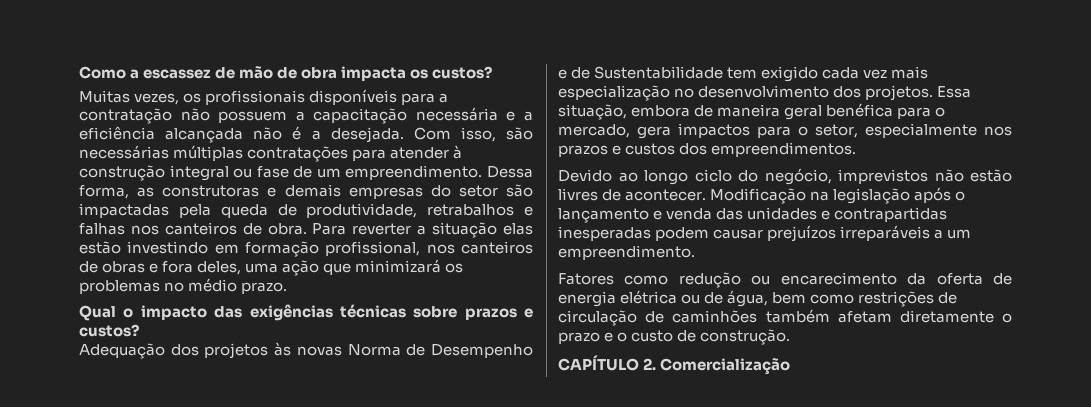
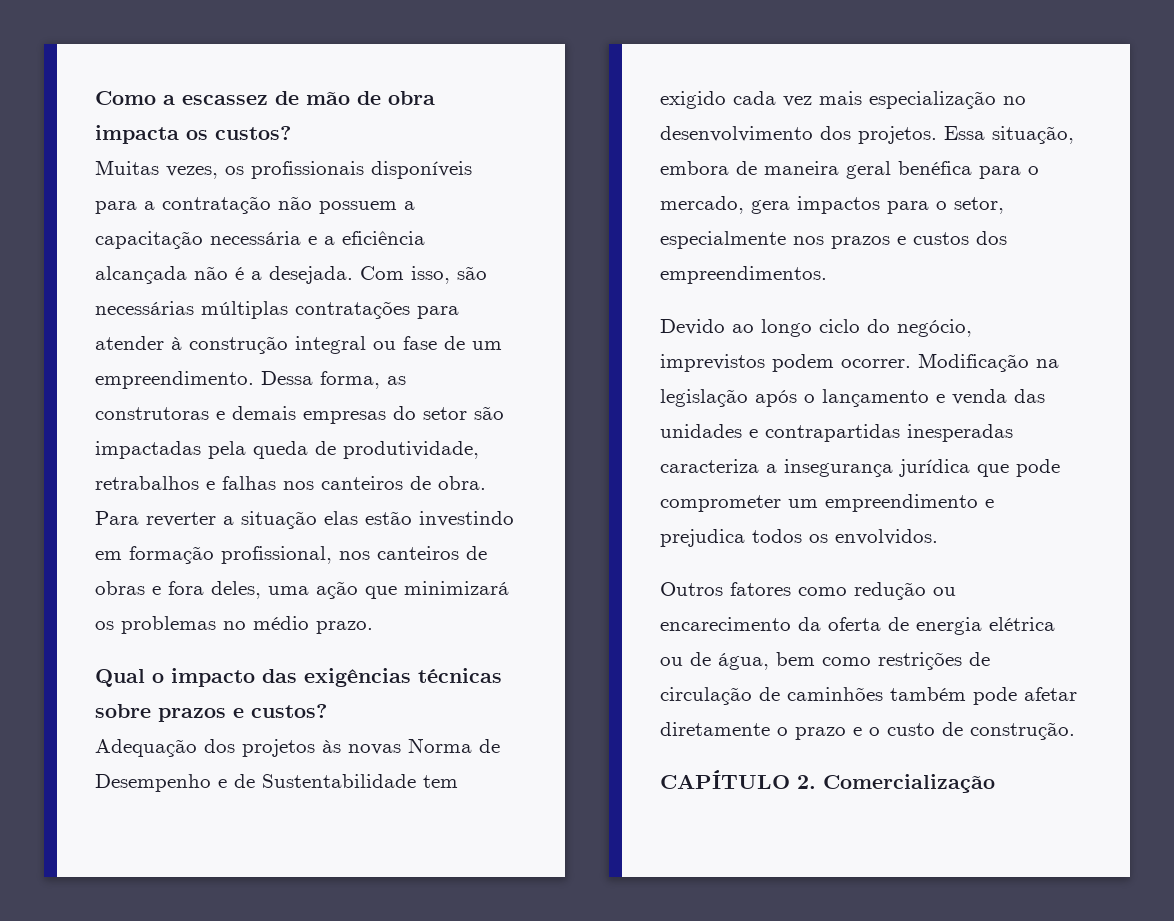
[934,169,1012,182] [558,188,707,201] não estão livres de acontecer. -> [772,354,911,372] podem ocorrer.
[655,225,972,242] [558,245,695,260] [558,273,614,285] podem causar prejuízos irreparáveis a um empreendimento. // Fatores -> [660,459,1060,477] [660,494,994,512] [660,529,938,547] [660,582,791,596] caracteriza a insegurança jurídica que pode comprometer um empreendimento e prejudica todos os envolvidos. // Outros fatores
[837,311,892,323] afetam -> [973,687,1077,705] pode afetar

